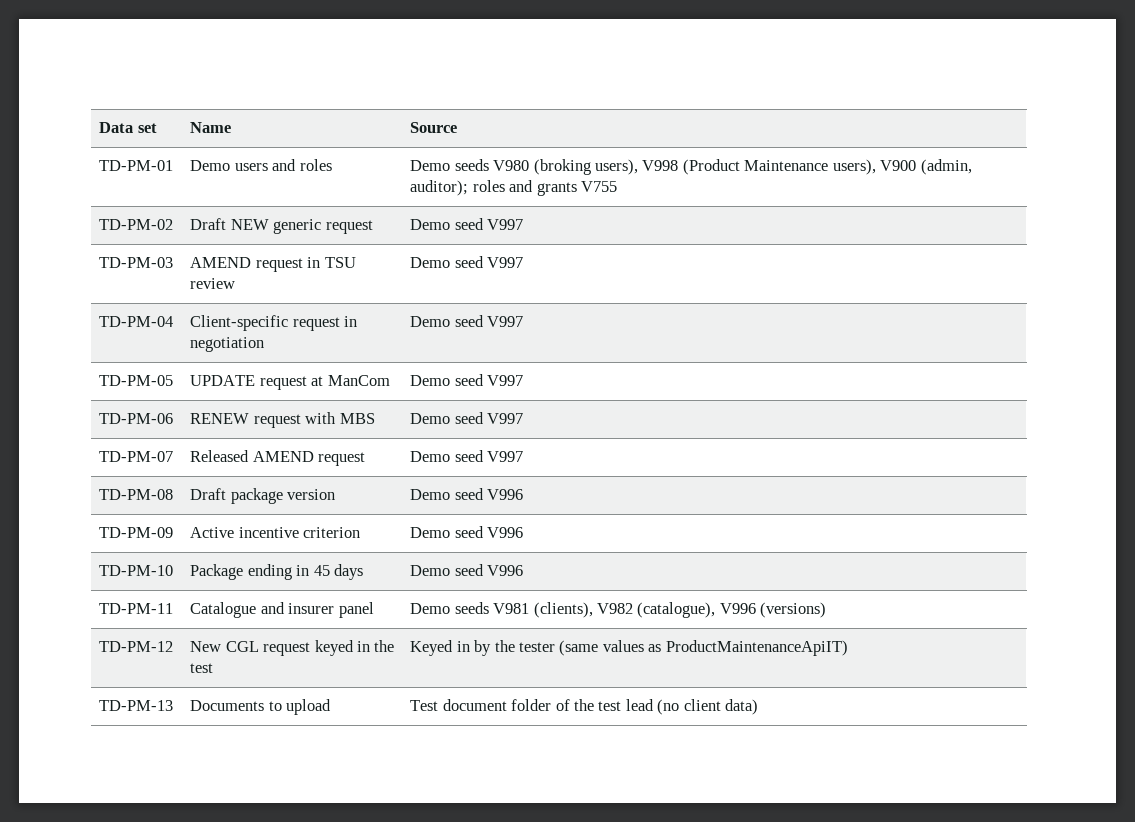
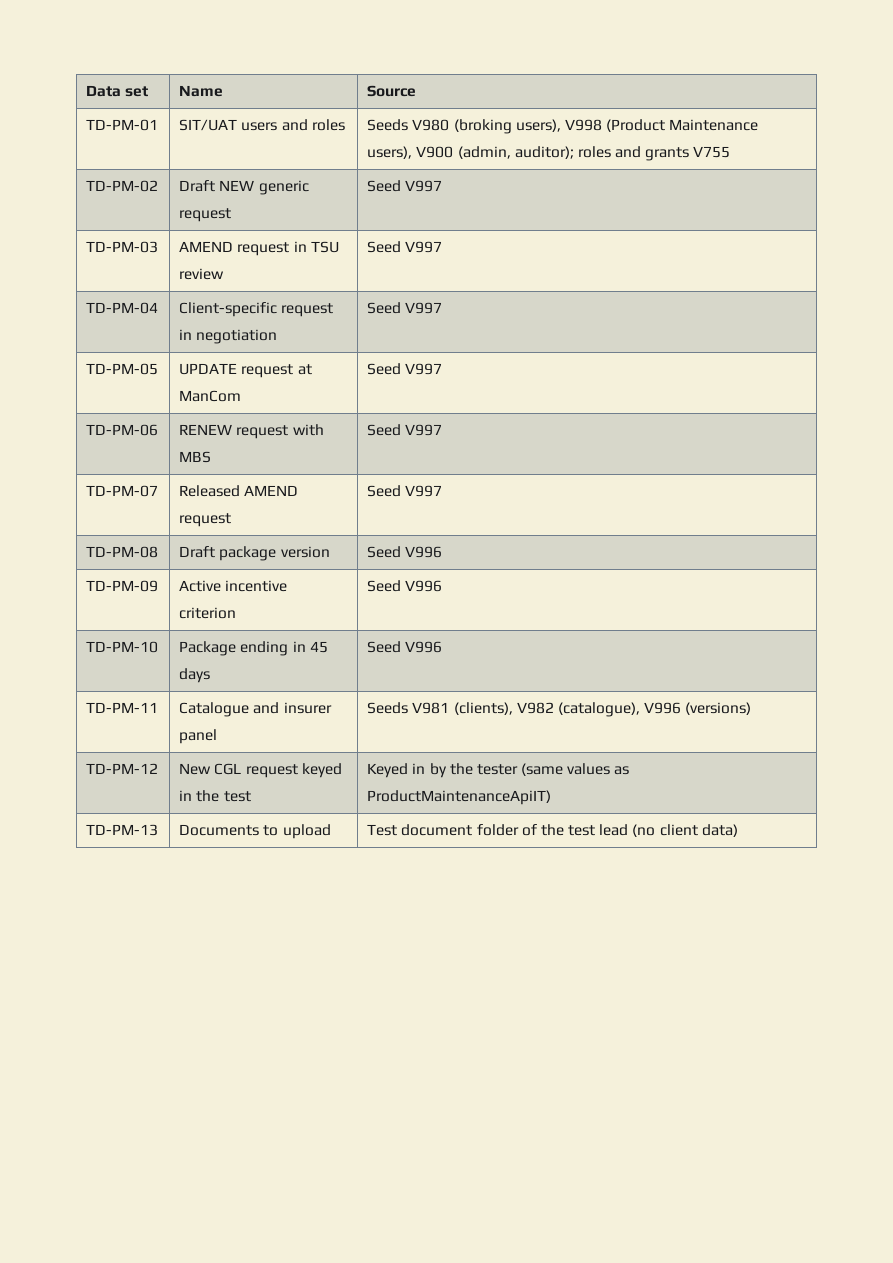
[190,160,231,171] Demo -> [179,119,238,131] SIT/UAT
[410,159,489,171] Demo seeds -> [367,119,409,131] Seeds
[410,218,484,230] Demo seed -> [367,180,402,192] Seed
[410,256,484,268] Demo seed -> [367,241,402,253] Seed
[410,315,484,327] Demo seed -> [367,302,402,314] Seed
[410,374,484,386] Demo seed -> [367,363,402,375] Seed
[410,412,484,424] Demo seed -> [367,424,402,436] Seed
[410,450,484,462] Demo seed -> [367,485,402,497] Seed
[410,488,484,500] Demo seed -> [367,546,402,558] Seed
[410,526,484,538] Demo seed -> [367,580,402,592] Seed
[410,564,484,576] Demo seed -> [367,641,402,653] Seed
[410,602,489,614] Demo seeds -> [367,702,409,714] Seeds

